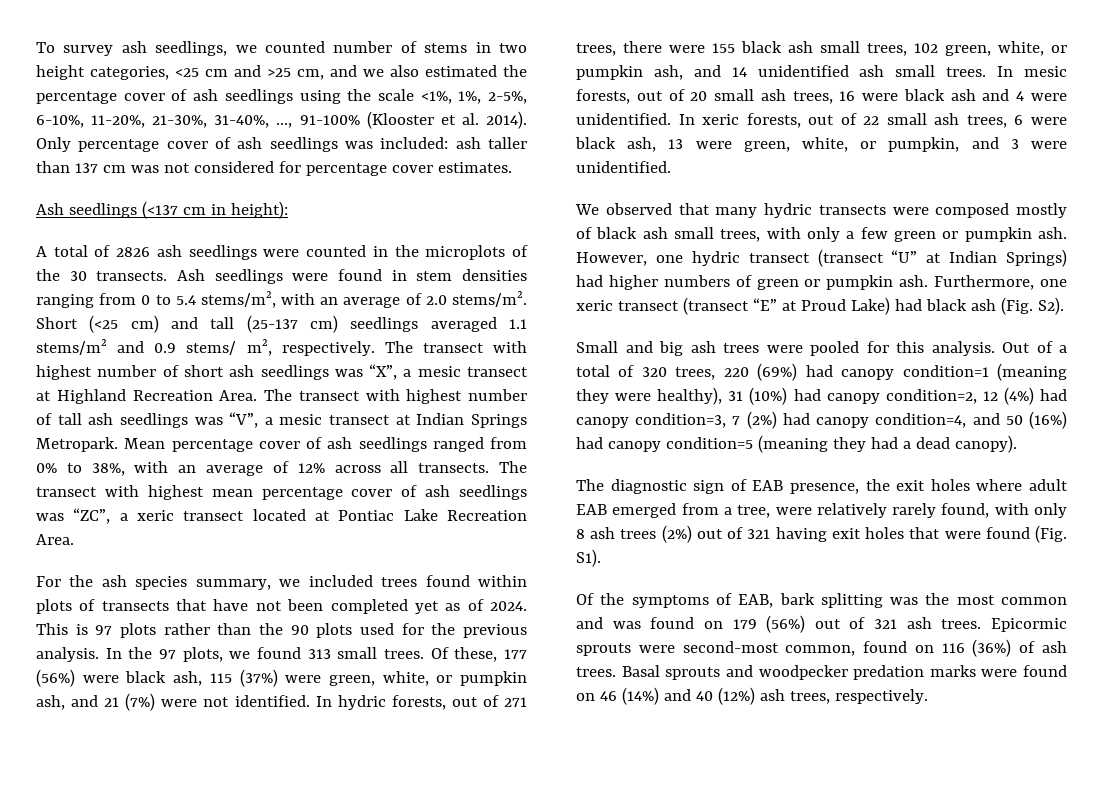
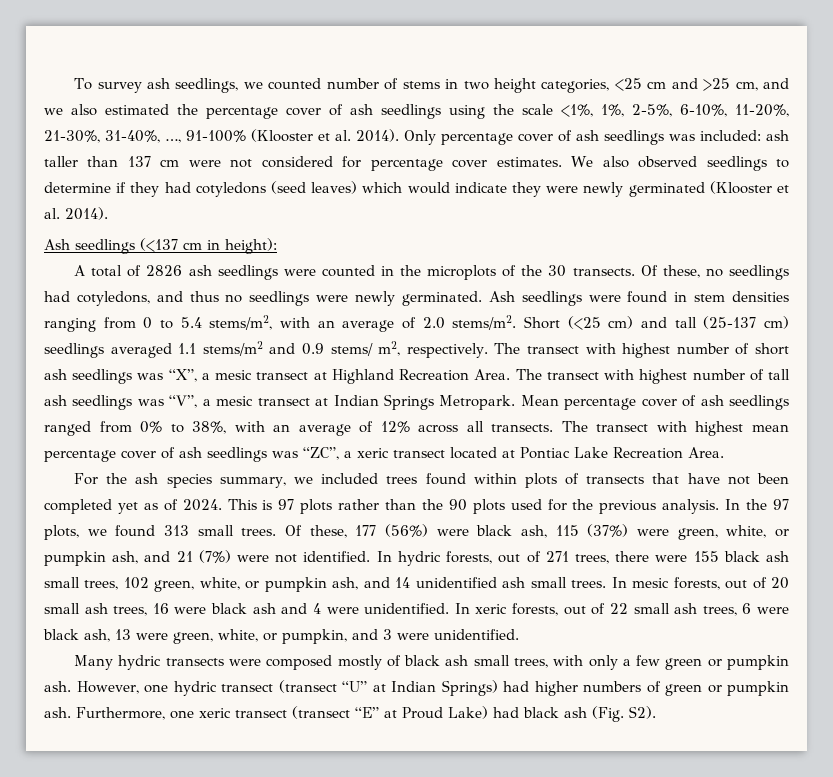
[130,165,159,173] was -> [188,160,221,167] were
(512, 167) none -> [571,156,790,171] [44,181,790,197] [44,207,108,220] We also observed seedlings to determine if they had cotyledons (seed leaves) which would indicate they were newly germinated (Klooster et al. 2014).
(168, 276) none -> [640,265,789,280] [44,291,482,306] Of these, no seedlings had cotyledons, and thus no seedlings were newly germinated.
[575,203,758,218] We observed that many -> [74,655,114,670] Many
[576,341,1067,356] [576,363,1067,381] [576,387,1067,405] [576,411,1067,429] [576,435,1017,453] [576,479,1068,494] [576,503,1067,518] [576,525,1067,543] [576,549,601,567] [576,593,1067,608] [576,615,1067,633] [576,639,1067,657] [576,665,1067,680] [576,687,928,705] // Small and big ash trees were pooled for this analysis. Out of a total of 320 trees, 220 (69%) had canopy condition=1 (meaning they were healthy), 31 (10%) had canopy condition=2, 12 (4%) had canopy condition=3, 7 (2%) had canopy condition=4, and 50 (16%) had canopy condition=5 (meaning they had a dead canopy). // The diagnostic sign of EAB presence, the exit holes where adult EAB emerged from a tree, were relatively rarely found, with only 8 ash trees (2%) out of 321 having exit holes that were found (Fig. S1). // Of the symptoms of EAB, bark splitting was the most common and was found on 179 (56%) out of 321 ash trees. Epicormic sprouts were second-most common, found on 116 (36%) of ash trees. Basal sprouts and woodpecker predation marks were found on 46 (14%) and 40 (12%) ash trees, respectively. -> (656, 712) none

